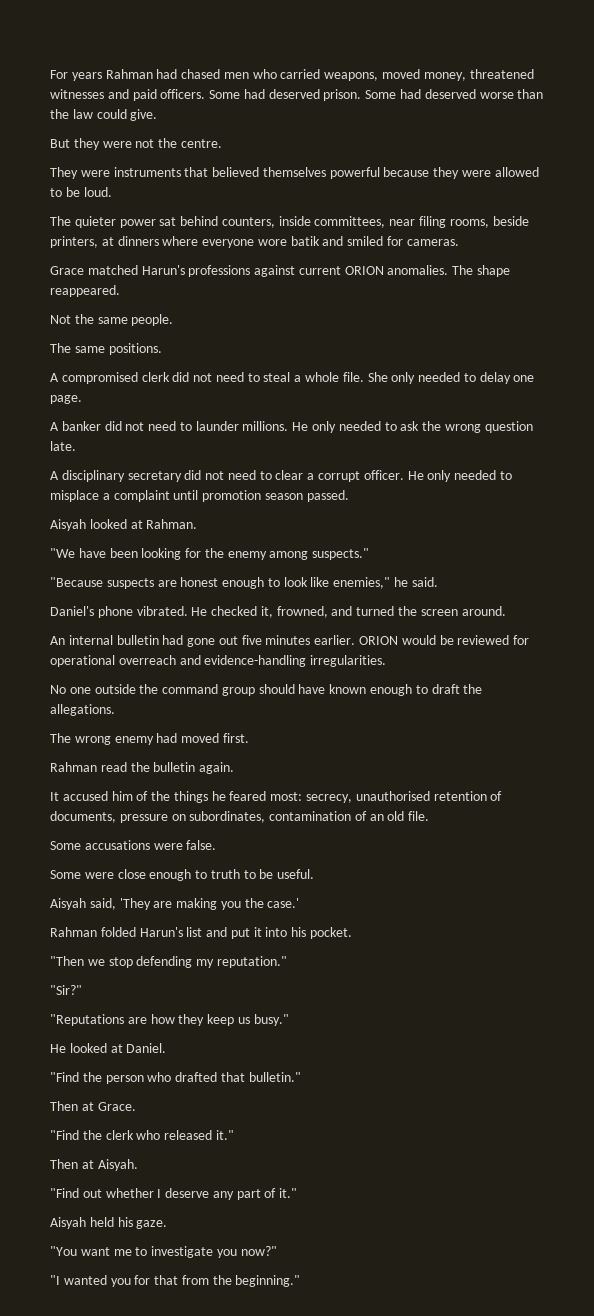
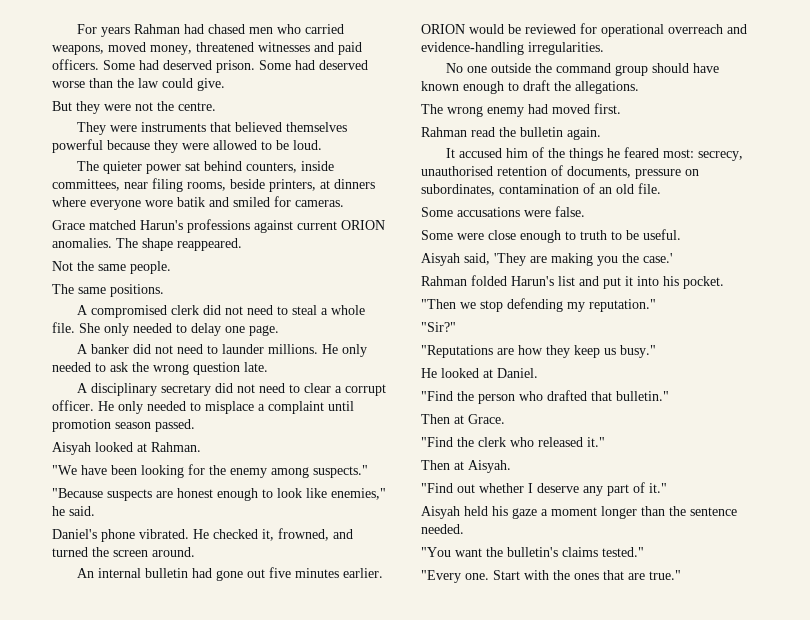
[136,1220,168,1229] [50,1246,277,1258] [50,1275,301,1287] gaze. // "You want me to investigate you now?" // "I wanted you for that from the beginning." -> [512,506,737,519] [421,524,464,534] [421,547,644,557] [421,570,681,583] gaze a moment longer than the sentence needed. // "You want the bulletin's claims tested." // "Every one. Start with the ones that are true."

